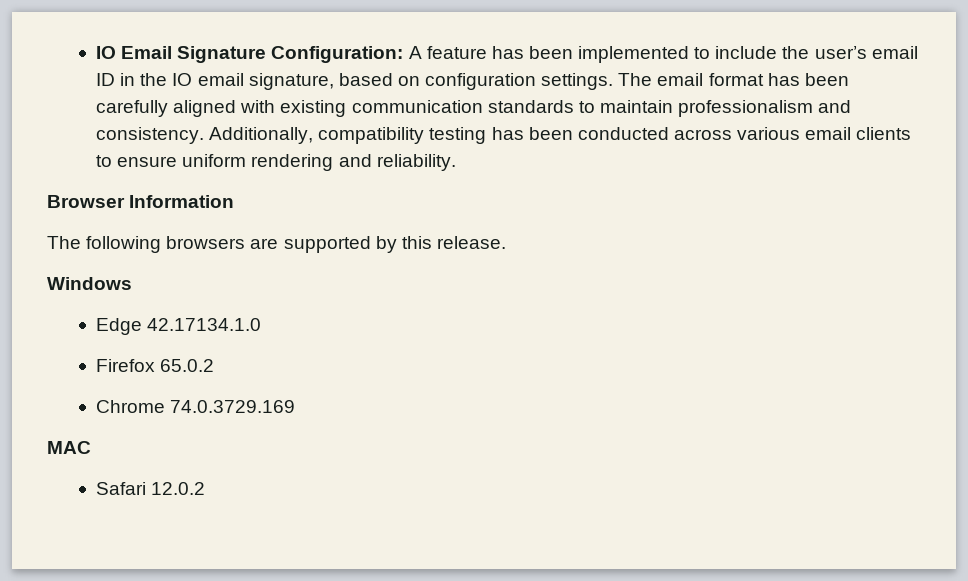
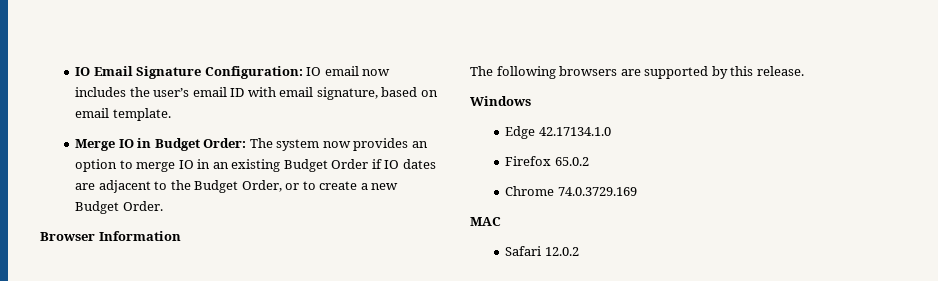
[408,46,778,63] A feature has been implemented to include -> [306,66,391,76] [75,87,127,97] IO email now includes
[120,73,193,86] in the IO -> [247,87,276,97] with
[425,73,849,90] [95,100,852,117] [95,127,912,144] [95,154,456,171] configuration settings. The email format has been carefully aligned with existing communication standards to maintain professionalism and consistency. Additionally, compatibility testing has been conducted across various email clients to ensure uniform rendering and reliability. -> [75,108,171,121] [75,138,428,151] [75,159,436,172] [75,180,399,193] [75,201,163,214] email template. // Merge IO in Budget Order: The system now provides an option to merge IO in an existing Budget Order if IO dates are adjacent to the Budget Order, or to create a new Budget Order.

